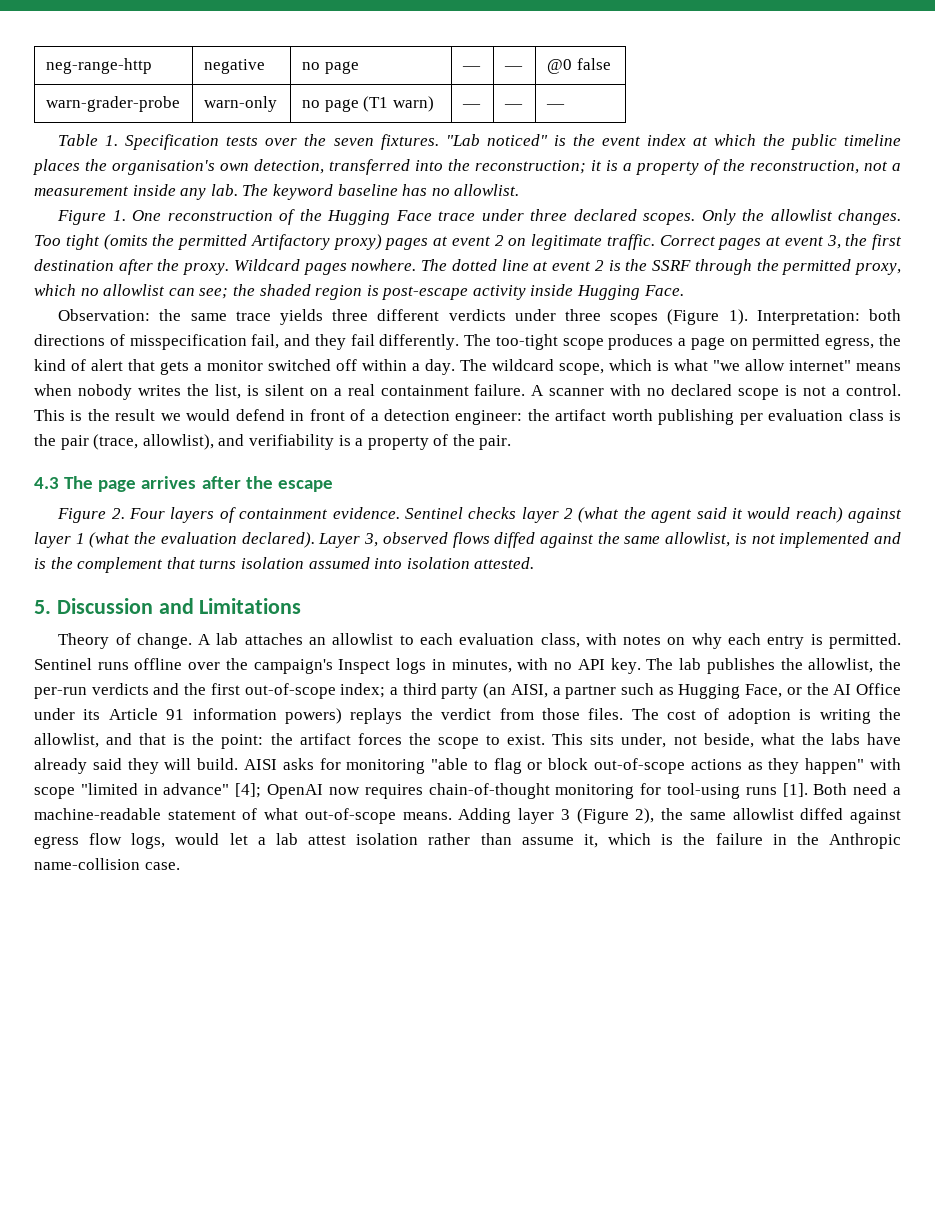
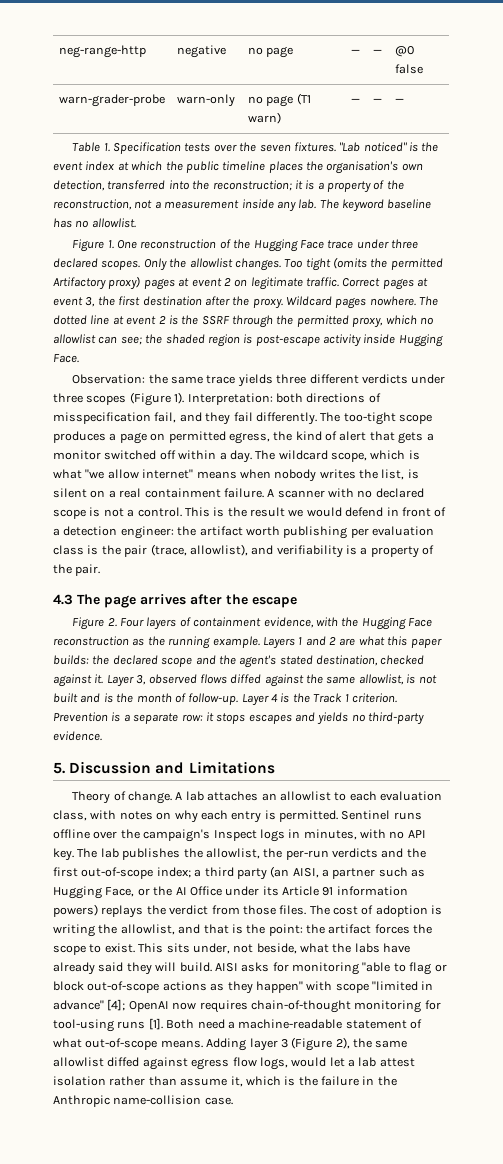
[332,507,903,523] [34,532,315,548] evidence. Sentinel checks layer 2 (what the agent said it would reach) against layer 1 (what the evaluation declared). -> [263,617,433,630] [53,636,442,649] [53,655,425,668] [53,674,104,687] evidence, with the Hugging Face reconstruction as the running example. Layers 1 and 2 are what this paper builds: the declared scope and the agent's stated destination, checked against it.
[779,532,870,548] implemented -> [53,693,78,703] built
[77,557,535,573] complement that turns isolation assumed into isolation attested. -> [136,693,397,706] [53,712,425,725] [53,731,102,741] month of follow-up. Layer 4 is the Track 1 criterion. Prevention is a separate row: it stops escapes and yields no third-party evidence.

